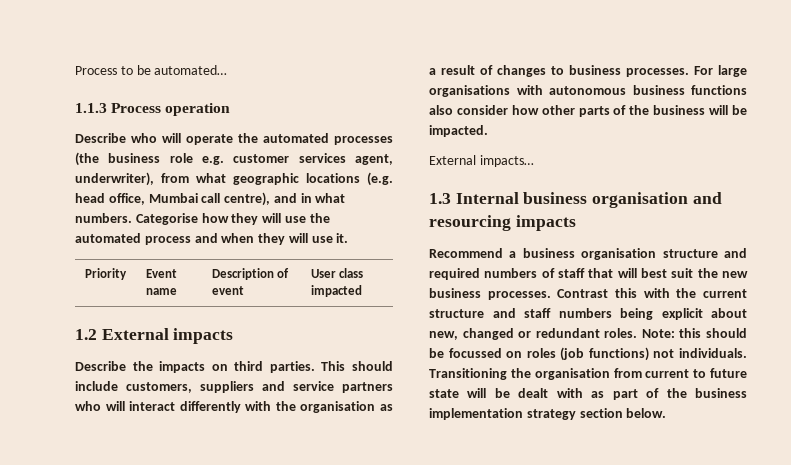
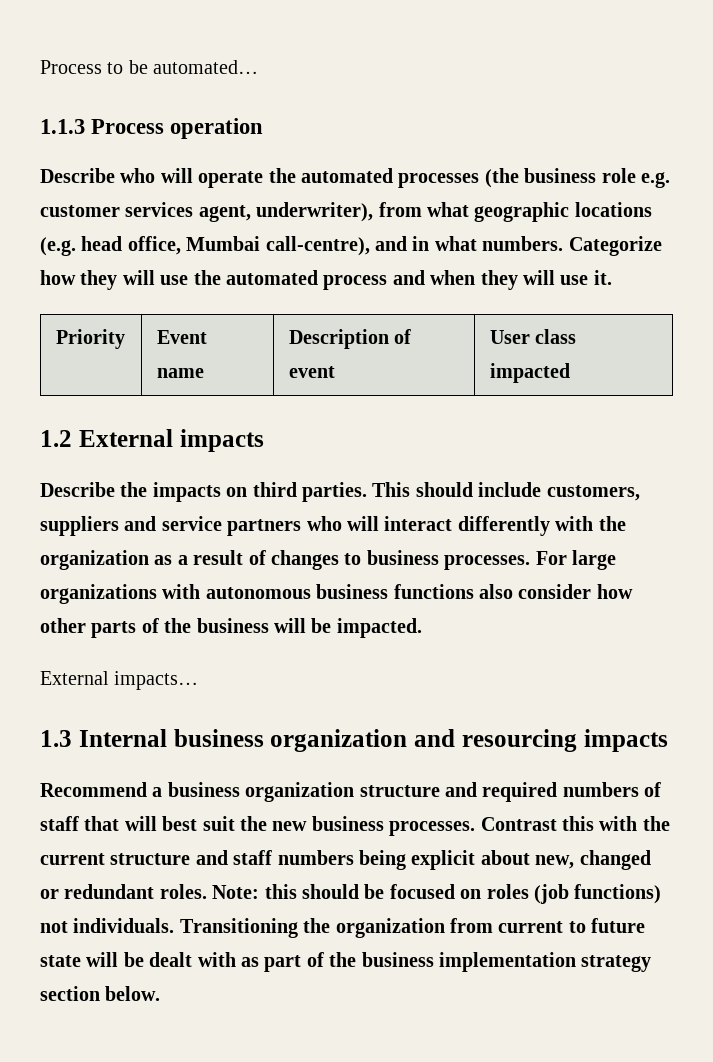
[201,192,271,206] call centre), -> [265,236,370,256] call-centre),
[135,213,198,225] Categorise -> [568,236,662,256] Categorize
[300,401,376,413] organisation -> [40,550,149,570] organization
[429,85,510,97] organisations -> [40,584,157,604] organizations
[592,192,689,208] organisation -> [270,729,408,752] organization
[581,248,657,260] organisation -> [245,782,355,802] organization
[448,348,502,358] focussed -> [389,884,455,899] focused
[534,368,610,380] organisation -> [335,918,445,938] organization

